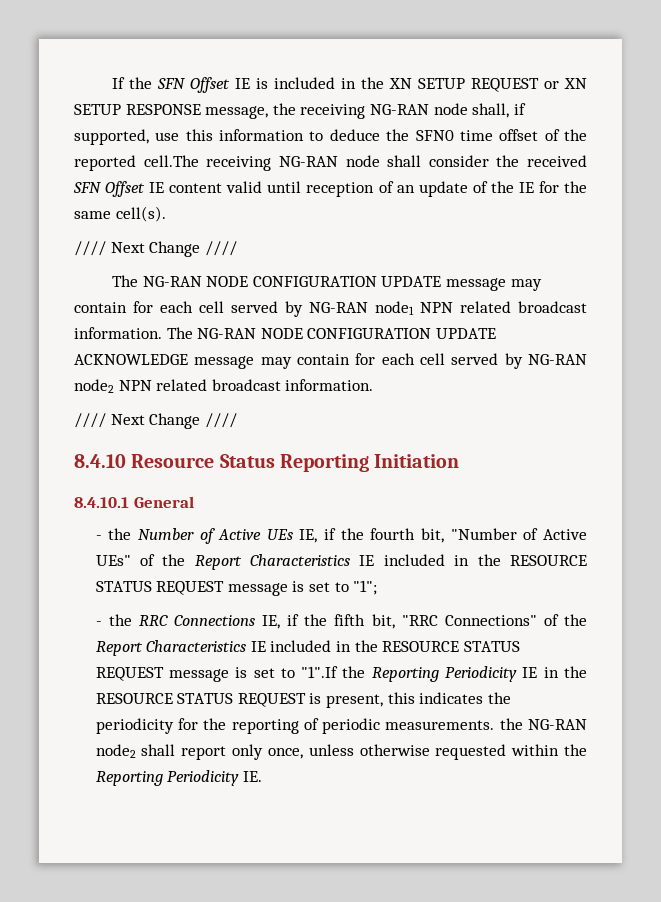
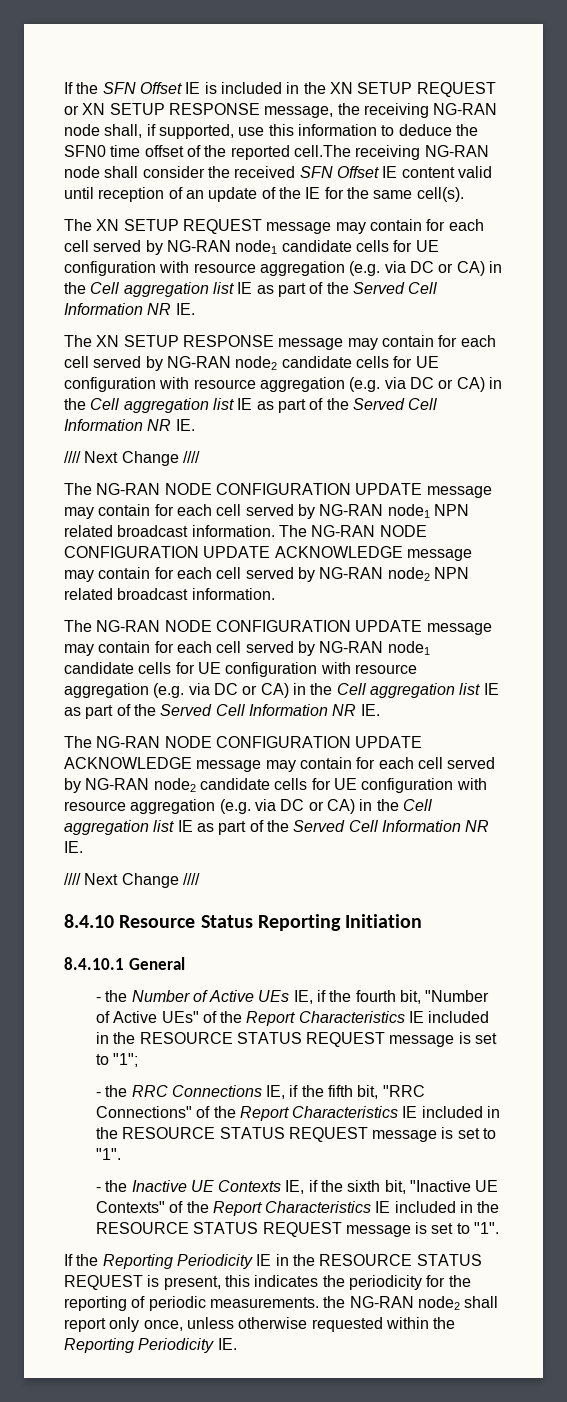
(166, 214) none -> [64,219,484,234] [64,240,439,255] [64,261,502,276] [64,282,438,297] [64,303,195,315] [64,335,496,350] [64,356,439,371] [64,377,502,392] [64,398,438,413] [64,419,195,431] // The XN SETUP REQUEST message may contain for each cell served by NG-RAN node1 candidate cells for UE configuration with resource aggregation (e.g. via DC or CA) in the Cell aggregation list IE as part of the Served Cell Information NR IE. // The XN SETUP RESPONSE message may contain for each cell served by NG-RAN node2 candidate cells for UE configuration with resource aggregation (e.g. via DC or CA) in the Cell aggregation list IE as part of the Served Cell Information NR IE.
(374, 385) none -> [64,620,492,635] [64,641,430,656] [64,662,417,677] [64,683,499,698] [64,704,380,719] [64,736,423,748] [64,757,496,772] [64,778,487,793] [64,799,432,814] [64,820,490,835] [64,841,83,853] // The NG-RAN NODE CONFIGURATION UPDATE message may contain for each cell served by NG-RAN node1 candidate cells for UE configuration with resource aggregation (e.g. via DC or CA) in the Cell aggregation list IE as part of the Served Cell Information NR IE. // The NG-RAN NODE CONFIGURATION UPDATE ACKNOWLEDGE message may contain for each cell served by NG-RAN node2 candidate cells for UE configuration with resource aggregation (e.g. via DC or CA) in the Cell aggregation list IE as part of the Served Cell Information NR IE.
[301,666,339,678] "1".If -> [95,1148,121,1160] [95,1180,499,1194] [95,1201,500,1216] [95,1222,500,1237] [64,1254,73,1266] "1". // - the Inactive UE Contexts IE, if the sixth bit, "Inactive UE Contexts" of the Report Characteristics IE included in the RESOURCE STATUS REQUEST message is set to "1". // If

